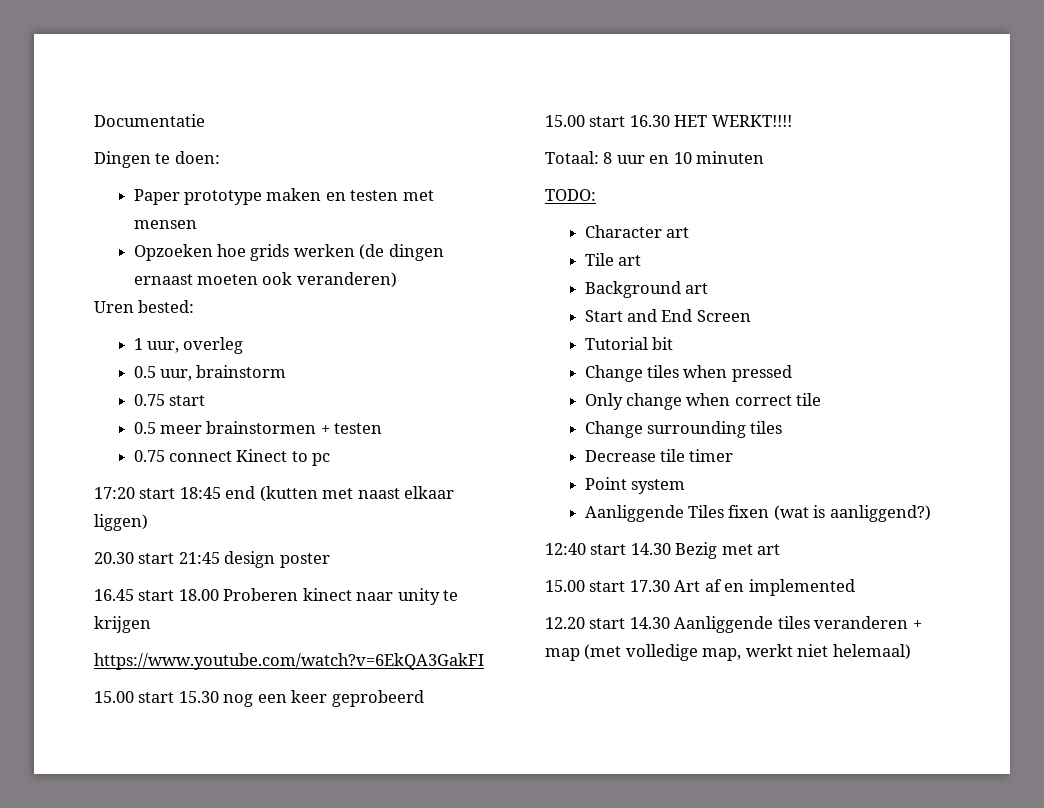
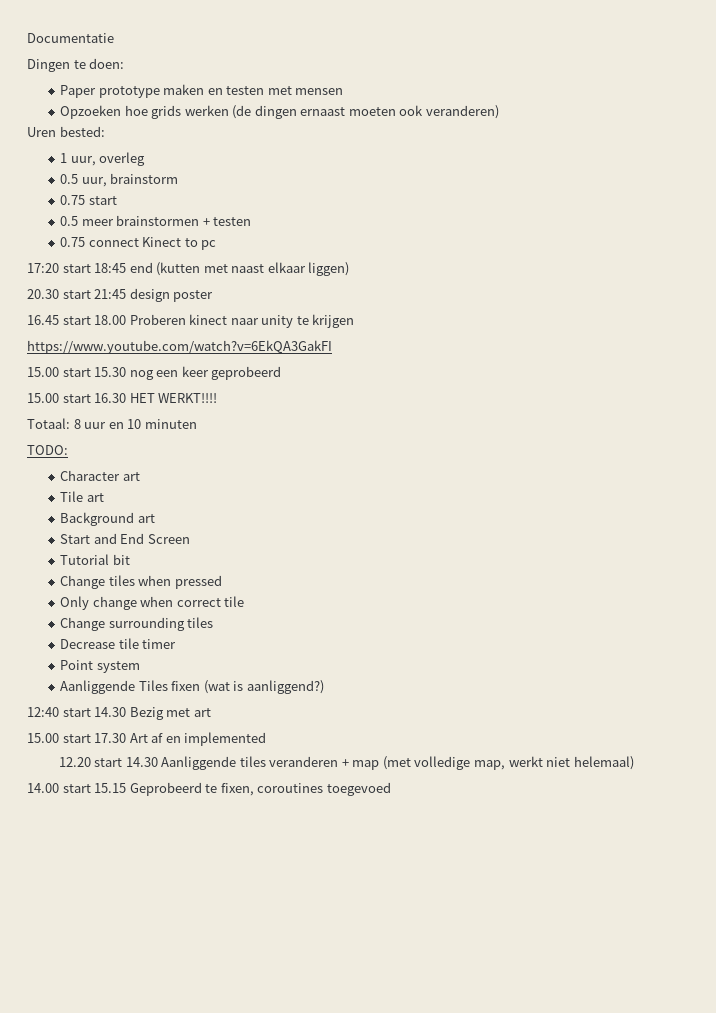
(911, 652) none -> [27,782,391,796] // 14.00 start 15.15 Geprobeerd te fixen, coroutines toegevoed

